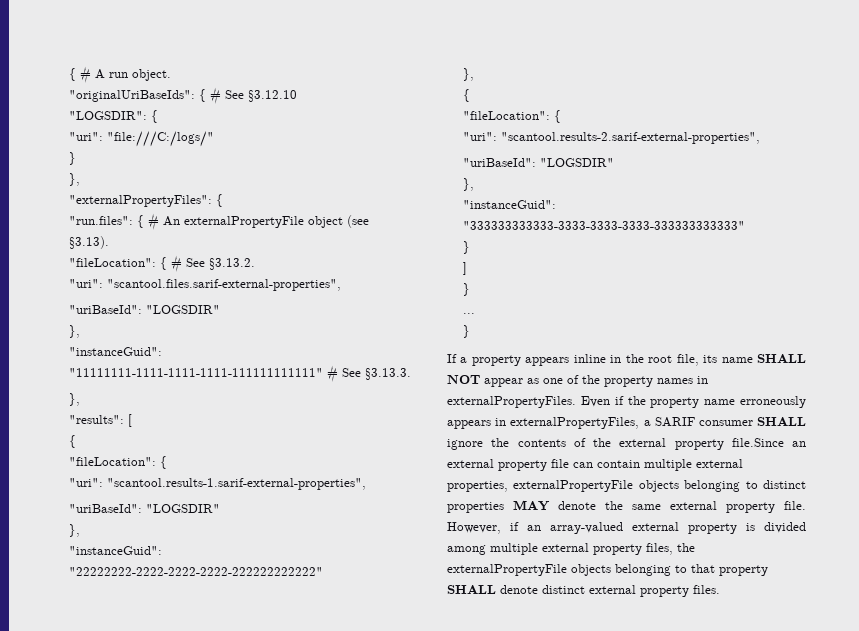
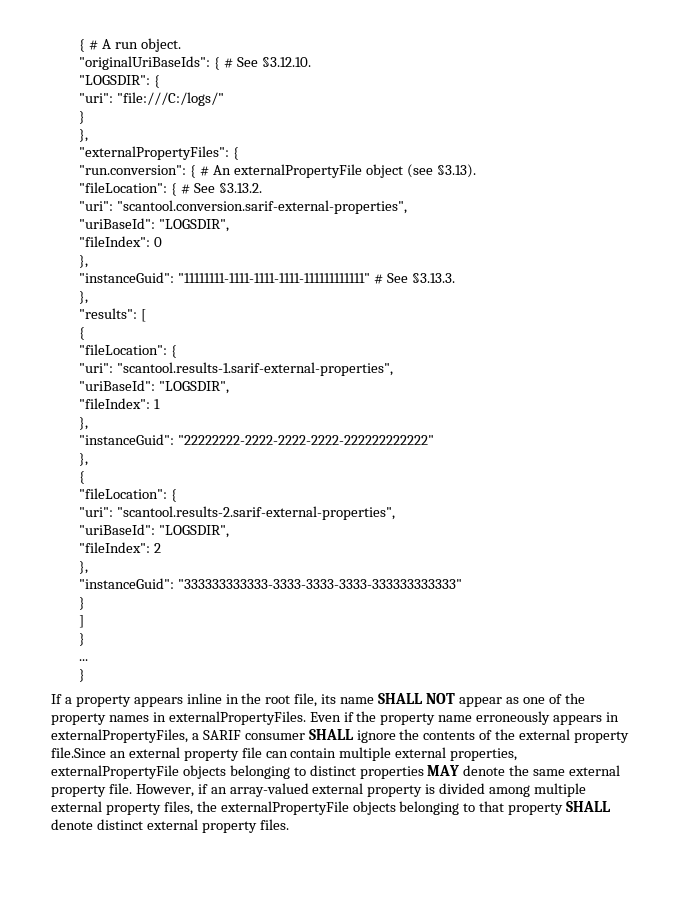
[247,90,297,102] §3.12.10 -> [261,57,311,67] §3.12.10.
[68,216,133,225] "run.files": -> [79,165,187,175] "run.conversion":
[106,279,341,291] [68,305,220,314] "scantool.files.sarif-external-properties", // "uriBaseId": "LOGSDIR" -> [117,200,408,214] [79,218,230,232] [79,236,163,247] "scantool.conversion.sarif-external-properties", // "uriBaseId": "LOGSDIR", // "fileIndex": 0
[145,504,220,513] "LOGSDIR" -> [159,381,230,394] [79,398,161,409] "LOGSDIR", // "fileIndex": 1
[539,158,614,167] "LOGSDIR" -> [159,525,230,538] [79,542,162,553] "LOGSDIR", // "fileIndex": 2

